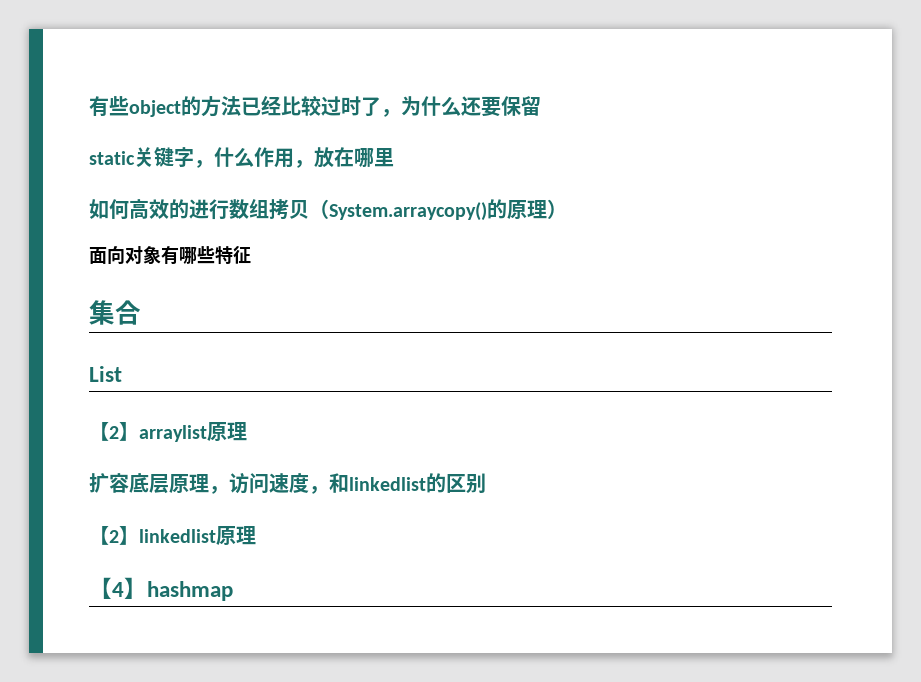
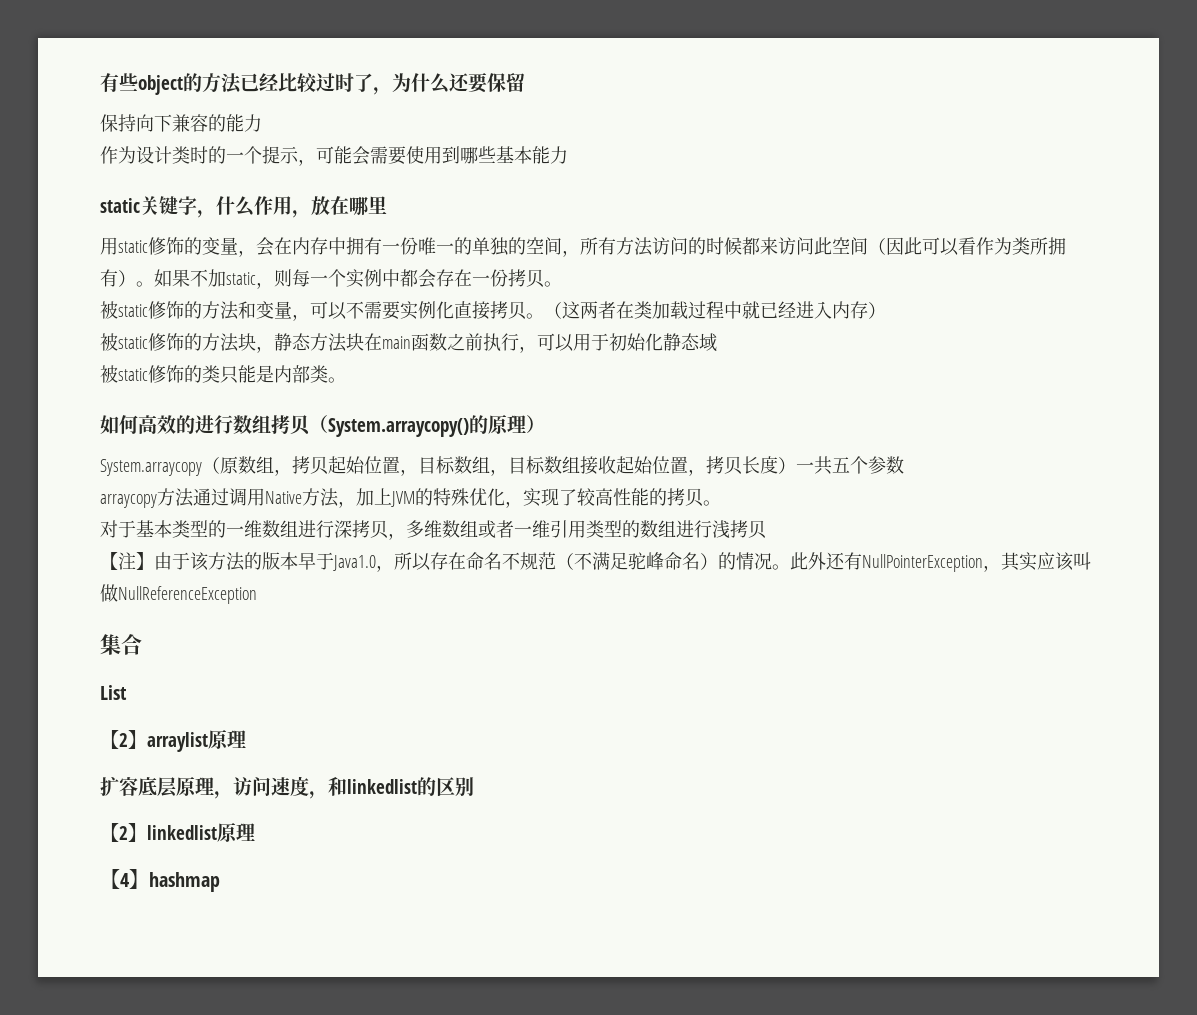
(541, 106) none -> [100,114,262,132] [100,146,568,166] // 保持向下兼容的能力 // 作为设计类时的一个提示，可能会需要使用到哪些基本能力
(394, 157) none -> [100,237,1066,257] [100,269,562,289] [100,301,886,321] [100,333,717,353] [100,365,346,384] // 用static修饰的变量，会在内存中拥有一份唯一的单独的空间，所有方法访问的时候都来访问此空间（因此可以看作为类所拥有）。如果不加static，则每一个实例中都会存在一份拷贝。 // 被static修饰的方法和变量，可以不需要实例化直接拷贝。（这两者在类加载过程中就已经进入内存） // 被static修饰的方法块，静态方法块在main函数之前执行，可以用于初始化静态域 // 被static修饰的类只能是内部类。
[89,246,251,265] 面向对象有哪些特征 -> [100,456,904,476] [100,488,721,508] [100,520,766,540] [100,552,1091,572] [100,584,257,604] System.arraycopy（原数组，拷贝起始位置，目标数组，目标数组接收起始位置，拷贝长度）一共五个参数 // arraycopy方法通过调用Native方法，加上JVM的特殊优化，实现了较高性能的拷贝。 // 对于基本类型的一维数组进行深拷贝，多维数组或者一维引用类型的数组进行浅拷贝 // 【注】由于该方法的版本早于Java1.0，所以存在命名不规范（不满足驼峰命名）的情况。此外还有NullPointerException，其实应该叫做NullReferenceException

